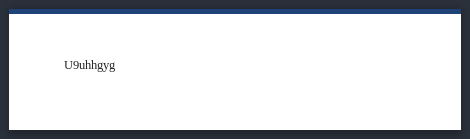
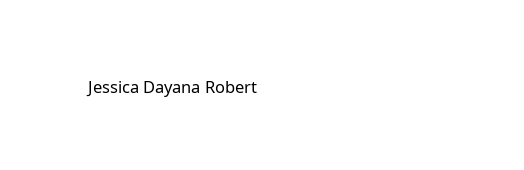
[64,60,116,72] U9uhhgyg -> [86,81,257,97] Jessica Dayana Robert

